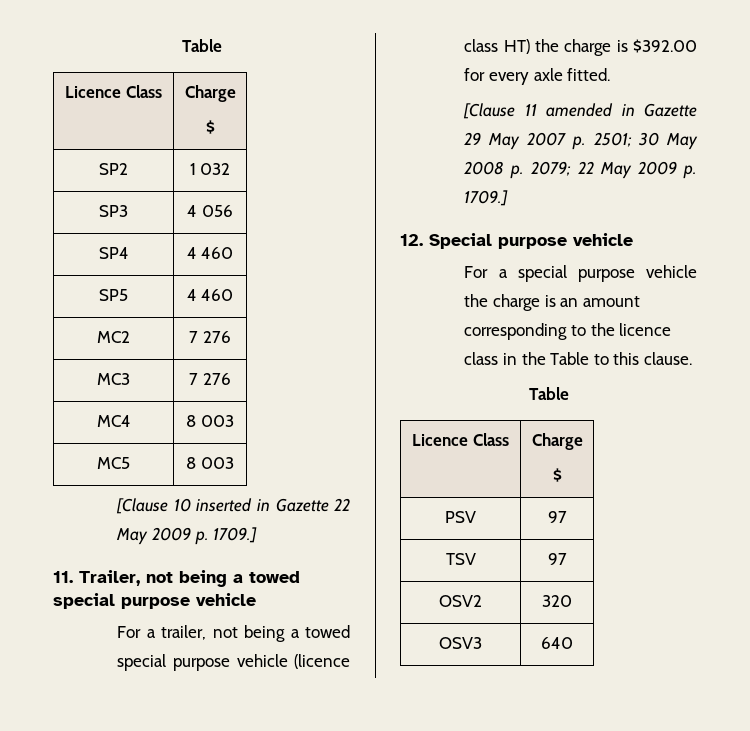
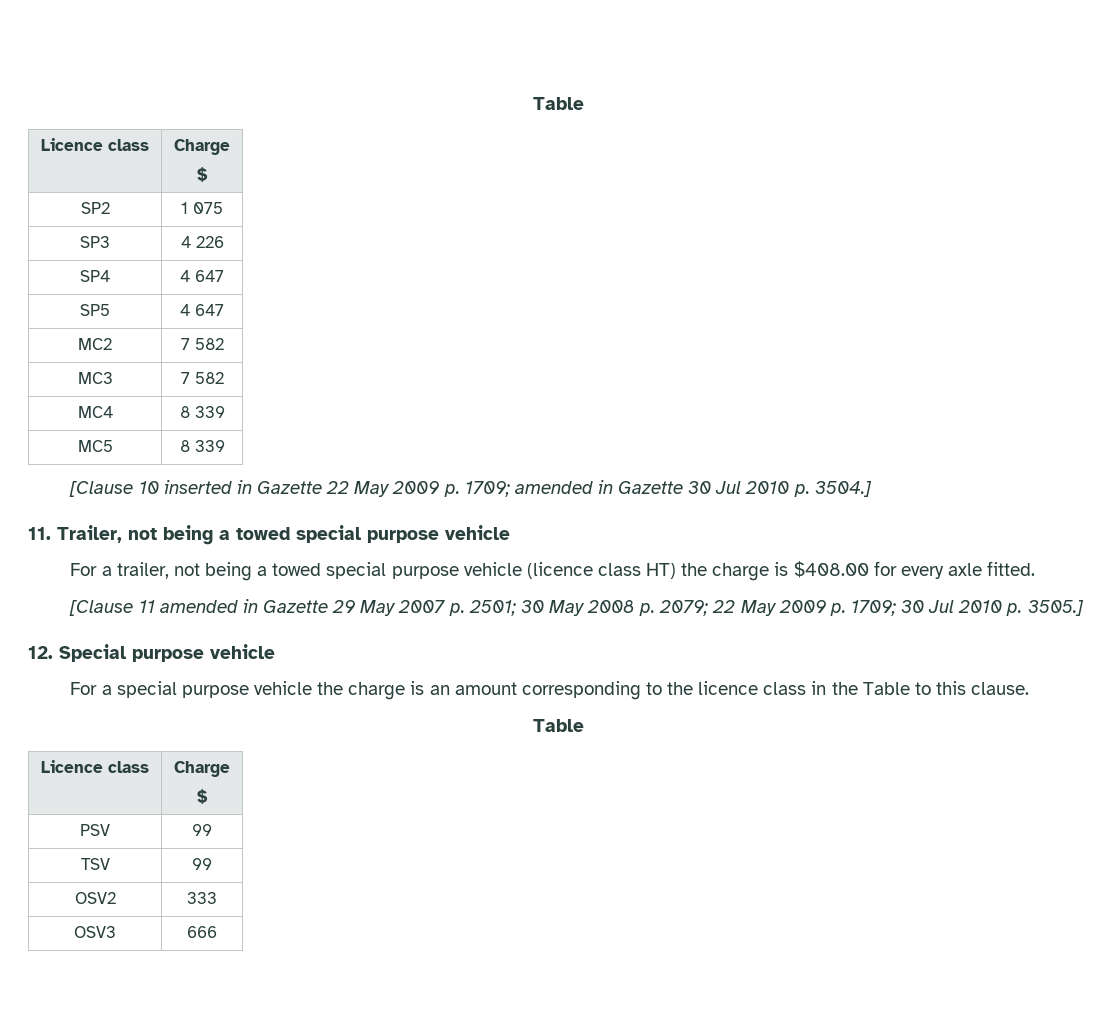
[181,39,222,52] [65,85,162,98] Table // Licence Class -> [532,97,584,110] [41,138,149,151] Table // Licence class
[200,163,231,175] 032 -> [193,202,223,214] 075
[201,205,233,217] 056 -> [195,236,224,248] 226
[201,247,234,259] 460 -> [195,270,224,282] 647
[201,289,234,301] 460 -> [195,304,224,316] 647
[202,331,231,343] 276 -> [194,338,224,350] 582
[202,373,231,385] 276 -> [194,372,224,384] 582
[200,415,234,427] 003 -> [194,406,225,418] 339
[200,457,234,469] 003 -> [194,440,225,452] 339
[213,527,258,543] 1709.] -> [464,480,872,497] 1709; amended in Gazette 30 Jul 2010 p. 3504.]
[633,39,697,53] $392.00 -> [793,561,869,578] $408.00
[464,190,509,206] 1709.] -> [850,600,1084,616] 1709; 30 Jul 2010 p. 3505.]
[472,433,509,446] Class -> [108,761,149,773] class
[547,511,567,523] 97 -> [192,824,212,836] 99
[547,553,567,565] 97 -> [192,858,212,870] 99
[542,595,572,607] 320 -> [187,892,217,904] 333
[541,637,573,649] 640 -> [187,926,217,938] 666

